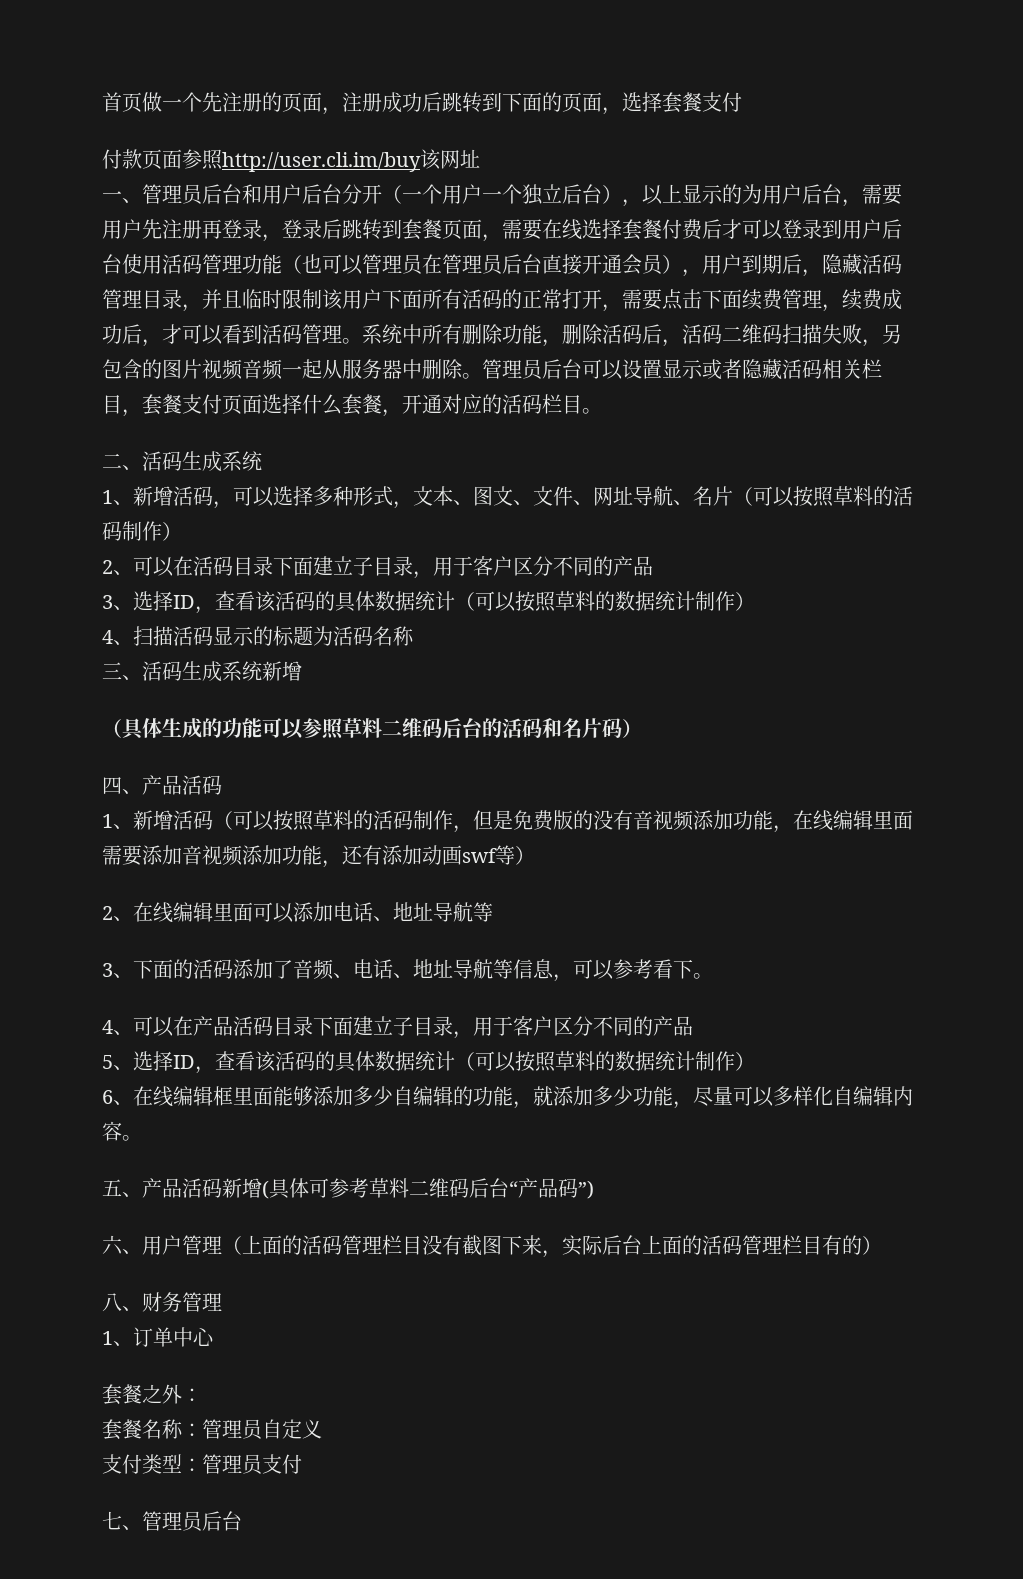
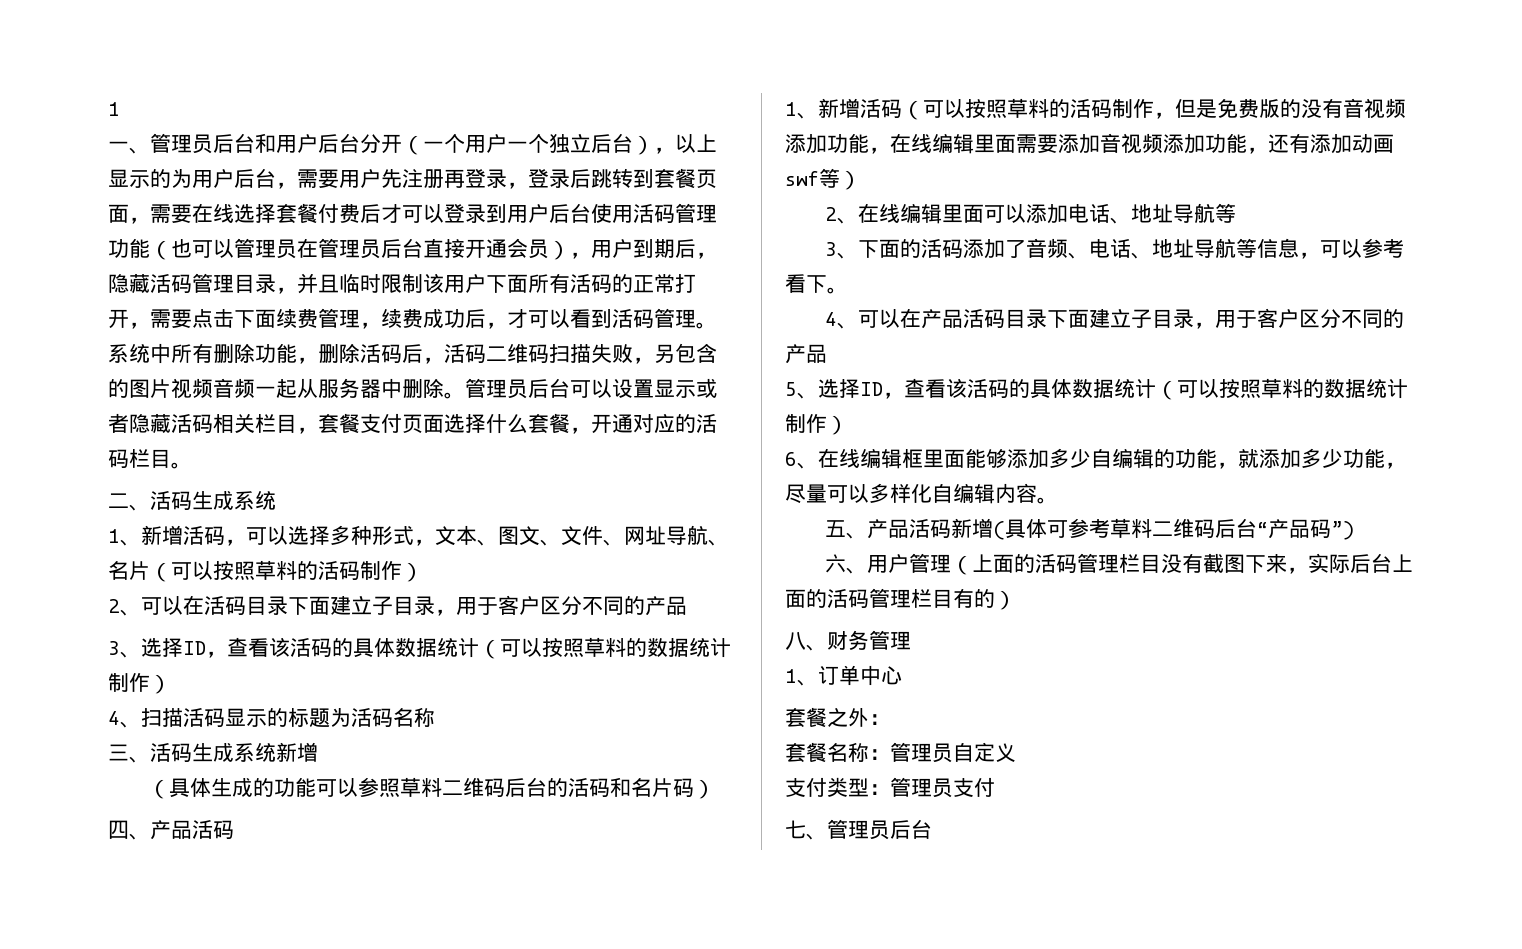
[102,92,742,115] [102,149,480,172] 首页做一个先注册的页面，注册成功后跳转到下面的页面，选择套餐支付 // 付款页面参照http://user.cli.im/buy该网址 -> [108,102,120,116] 1

